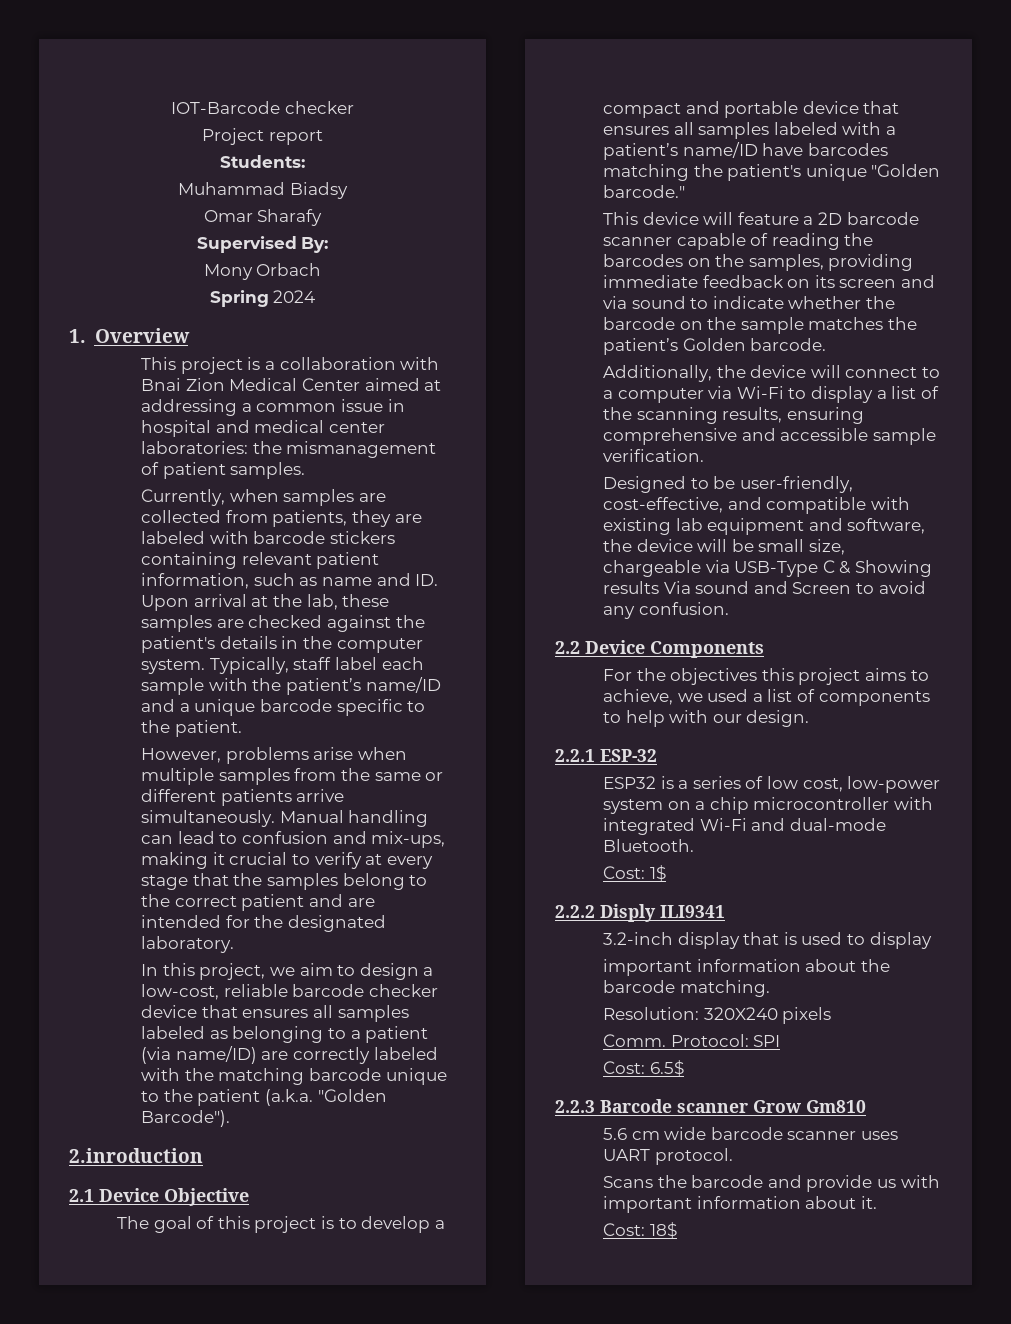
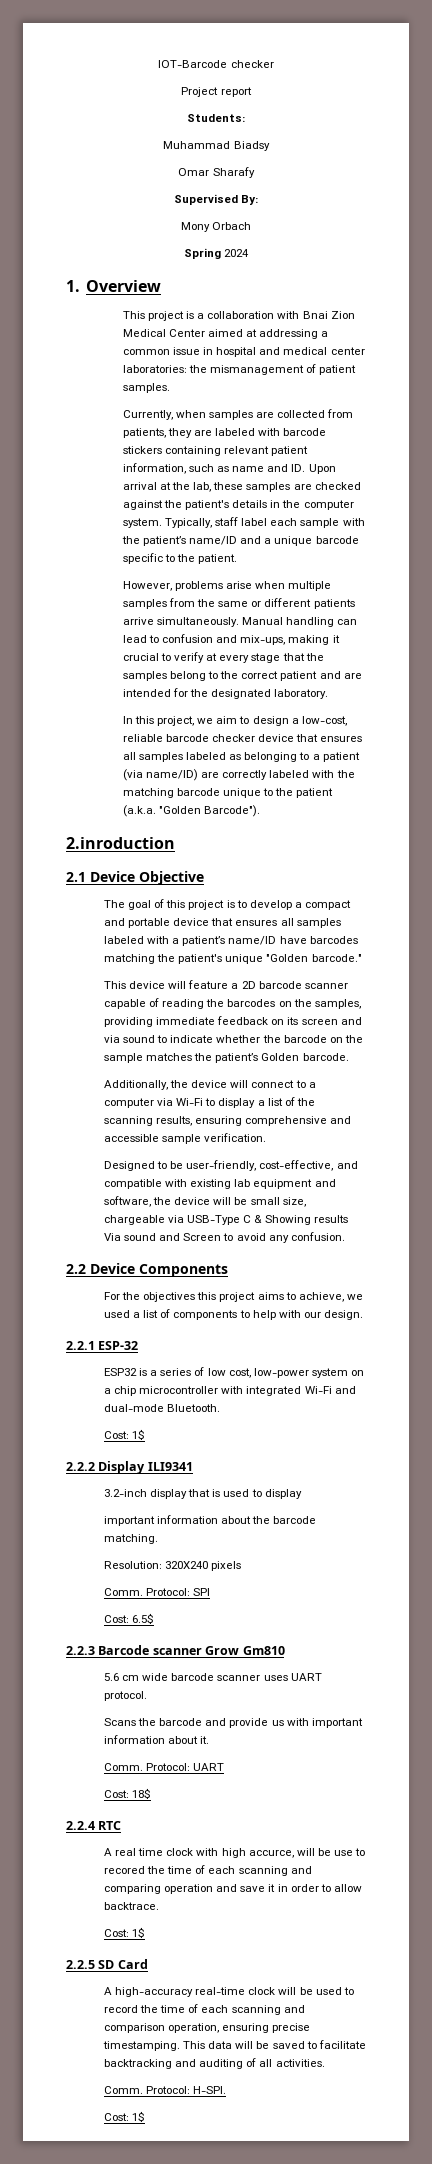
[600,904,656,922] Disply -> [98,1461,146,1474] Display
(877, 1202) none -> [103,1763,225,1771] // Comm. Protocol: UART
(677, 1230) none -> [66,1821,122,1830] [103,1848,366,1858] [103,1865,312,1876] [103,1884,362,1894] [103,1902,159,1910] [103,1927,146,1938] [66,1959,148,1969] [103,1987,354,1997] [103,2004,305,2015] [103,2023,311,2033] [102,2040,366,2051] [103,2058,325,2069] [103,2086,227,2094] [103,2111,146,2122] // 2.2.4 RTC // A real time clock with high accurce, will be use to recored the time of each scanning and comparing operation and save it in order to allow backtrace. // Cost: 1$ // 2.2.5 SD Card // A high-accuracy real-time clock will be used to record the time of each scanning and comparison operation, ensuring precise timestamping. This data will be saved to facilitate backtracking and auditing of all activities. // Comm. Protocol: H-SPI. // Cost: 1$

